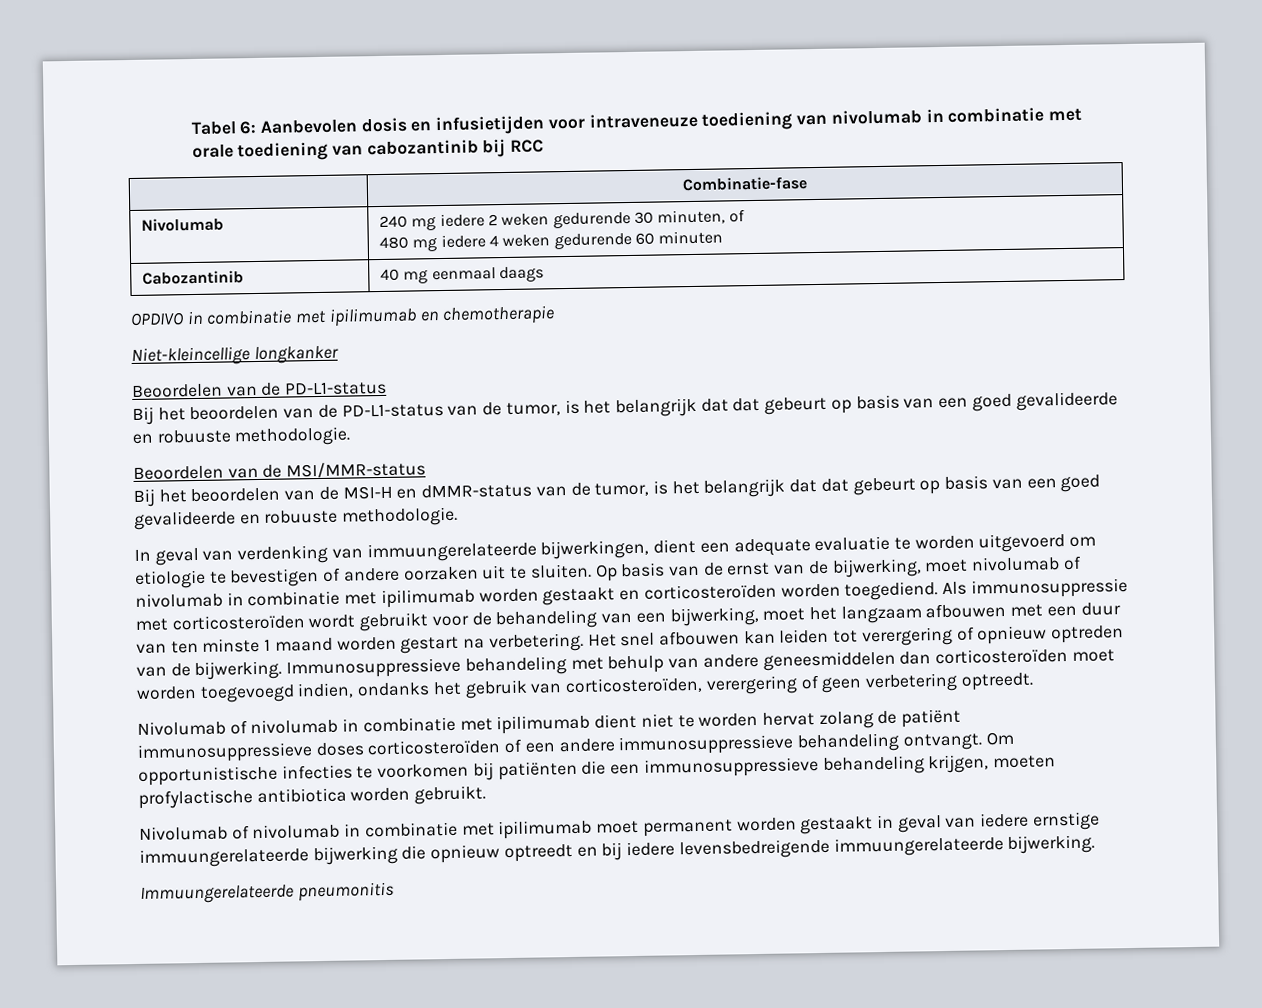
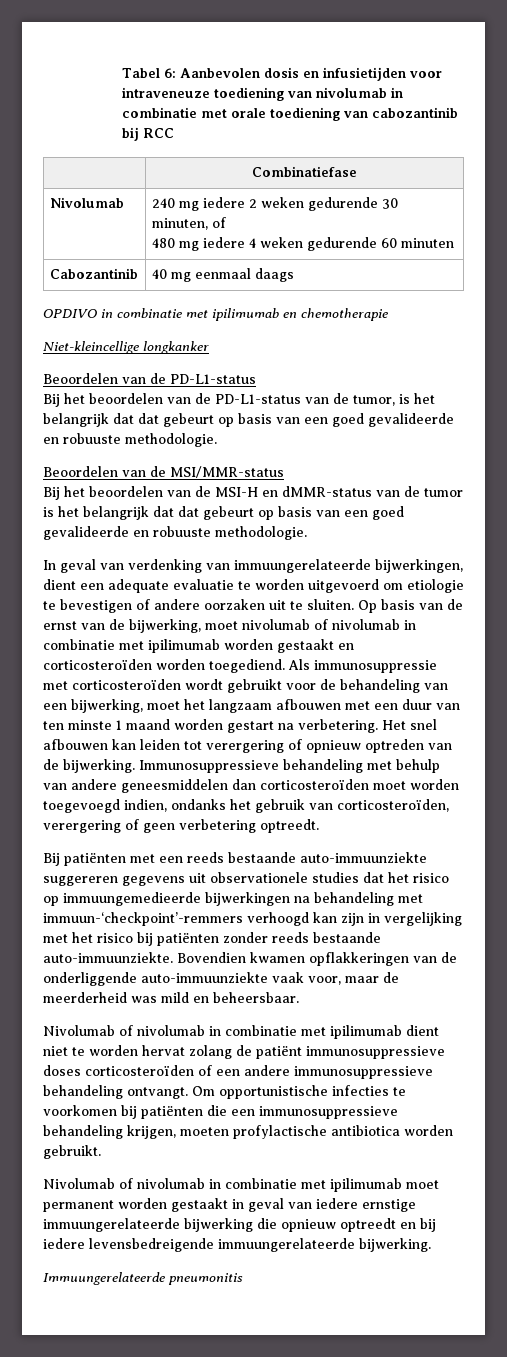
[682,176,808,192] Combinatie-fase -> [252,166,357,177] Combinatiefase
[594,482,650,497] tumor, -> [424,488,463,497] tumor
(1034, 681) none -> [43,852,427,866] [43,872,449,886] [43,892,423,906] [43,912,462,926] [43,932,381,946] [43,952,457,966] [43,972,399,986] [43,992,299,1003] // Bij patiënten met een reeds bestaande auto-immuunziekte suggereren gegevens uit observationele studies dat het risico op immuungemedieerde bijwerkingen na behandeling met immuun-‘checkpoint’-remmers verhoogd kan zijn in vergelijking met het risico bij patiënten zonder reeds bestaande auto-immuunziekte. Bovendien kwamen opflakkeringen van de onderliggende auto-immuunziekte vaak voor, maar de meerderheid was mild en beheersbaar.

